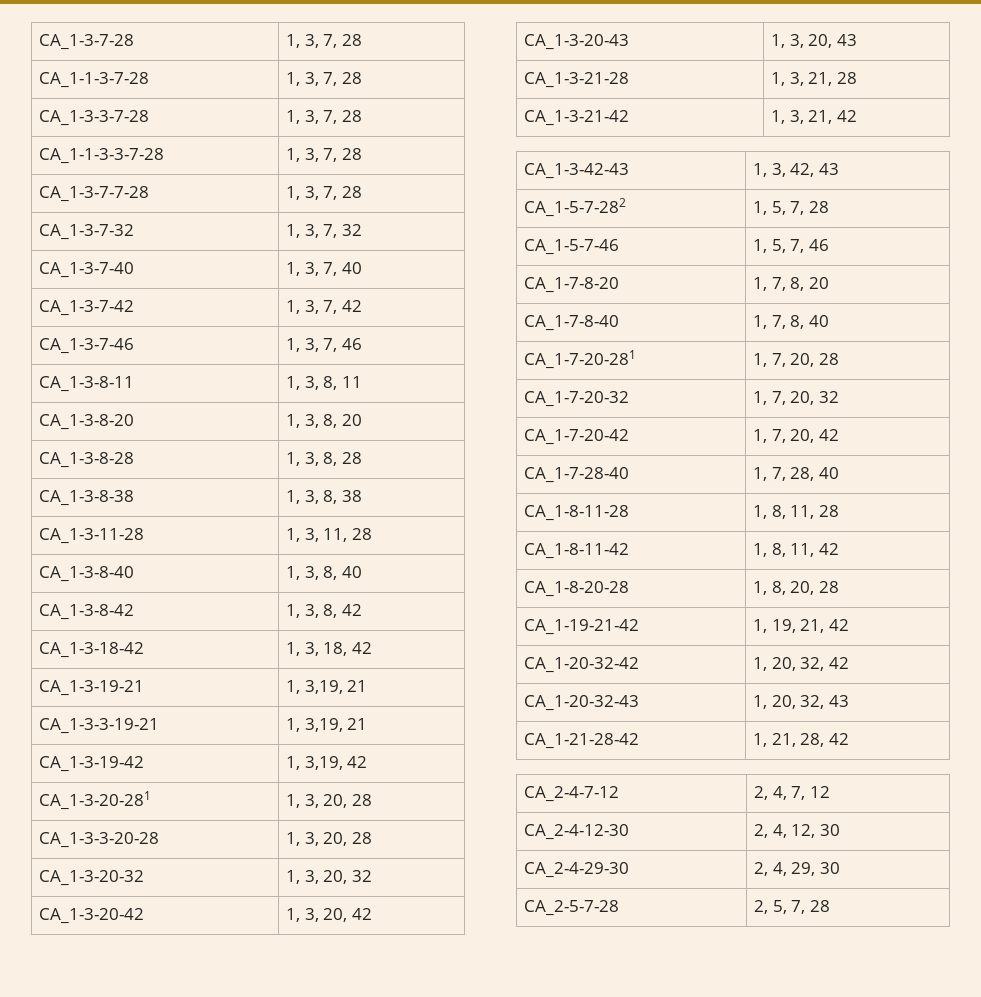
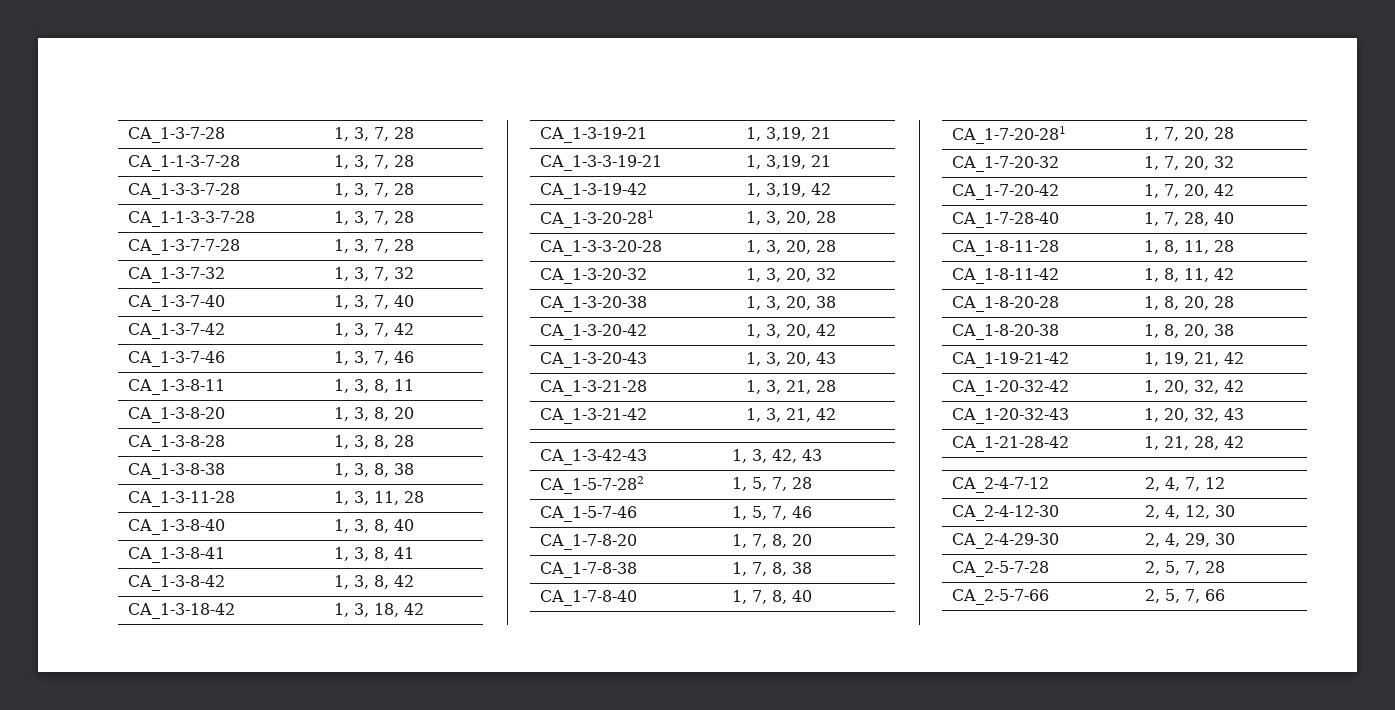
(362, 572) none -> [128,547,226,563] [334,547,415,561] // CA_1-3-8-41 | 1, 3, 8, 41
(372, 876) none -> [540,296,648,312] [746,296,837,310] // CA_1-3-20-38 | 1, 3, 20, 38
(829, 283) none -> [540,562,638,578] [732,562,813,576] // CA_1-7-8-38 | 1, 7, 8, 38
(839, 587) none -> [952,324,1060,340] [1144,324,1235,338] // CA_1-8-20-38 | 1, 8, 20, 38
(830, 906) none -> [952,589,1050,605] [1145,589,1226,603] // CA_2-5-7-66 | 2, 5, 7, 66

